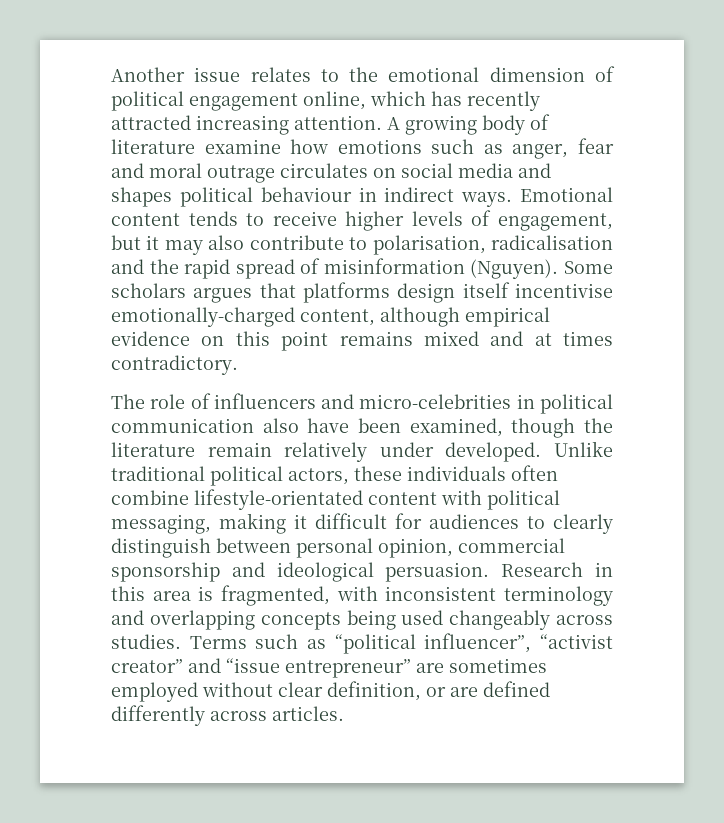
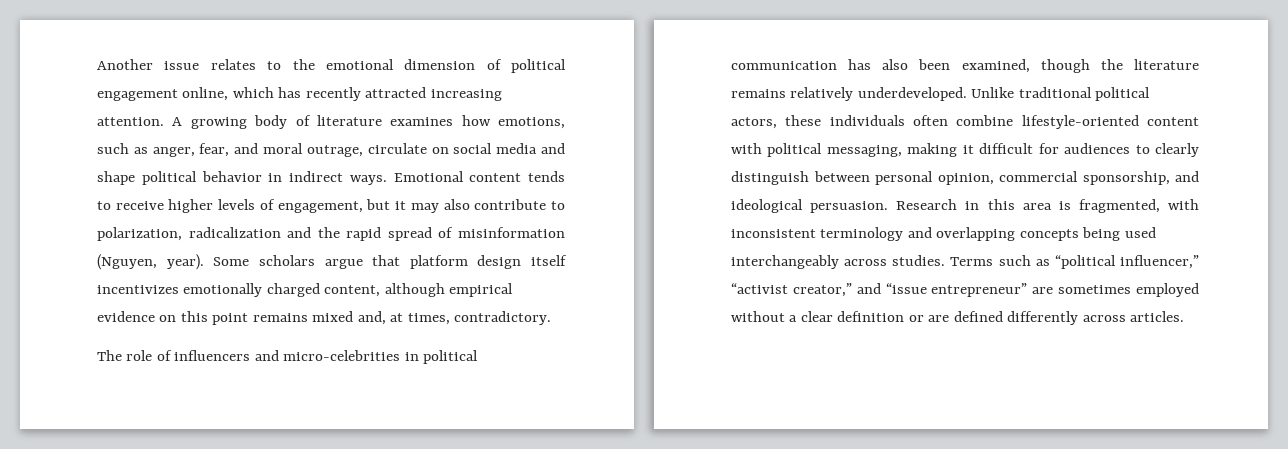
[204,139,422,154] examine how emotions -> [390,115,565,129] examines how emotions,
[578,138,614,154] fear -> [199,143,230,157] fear,
[207,163,368,183] outrage circulates -> [306,143,427,157] outrage, circulate
[111,187,352,207] shapes political behaviour -> [97,171,262,185] shape political behavior
[372,235,613,255] polarisation, radicalisation -> [97,227,281,241] polarization, radicalization
[470,259,613,279] [111,282,613,303] [111,307,295,327] (Nguyen). Some scholars argues that platforms design itself incentivise emotionally-charged -> [97,254,567,270] [97,283,320,297] (Nguyen, year). Some scholars argue that platform design itself incentivizes emotionally charged
[490,331,613,346] and at times -> [357,311,450,325] and, at times,
[262,418,350,433] also have -> [848,59,909,70] has also
[207,442,542,462] remain relatively under developed. -> [731,87,967,101] remains relatively underdeveloped.
[194,489,363,510] lifestyle-orientated -> [1021,115,1139,129] lifestyle-oriented
[111,562,220,582] sponsorship -> [1082,171,1170,185] sponsorship,
[449,610,551,630] changeably -> [731,255,839,269] interchangeably
[424,633,613,653] [111,659,183,673] influencer”, “activist creator” -> [1120,255,1199,269] [731,283,852,297] influencer,” “activist creator,”
[278,681,421,701] clear definition, -> [789,311,905,322] a clear definition

